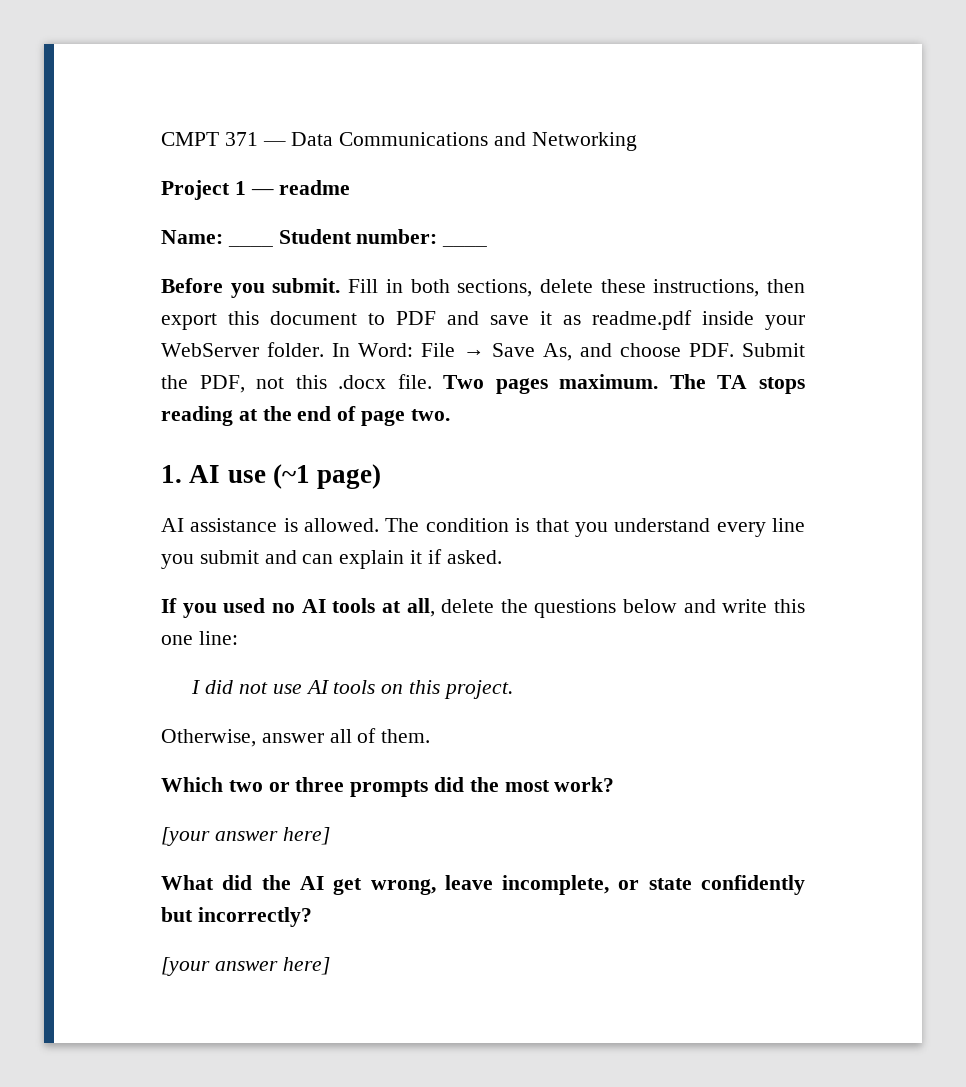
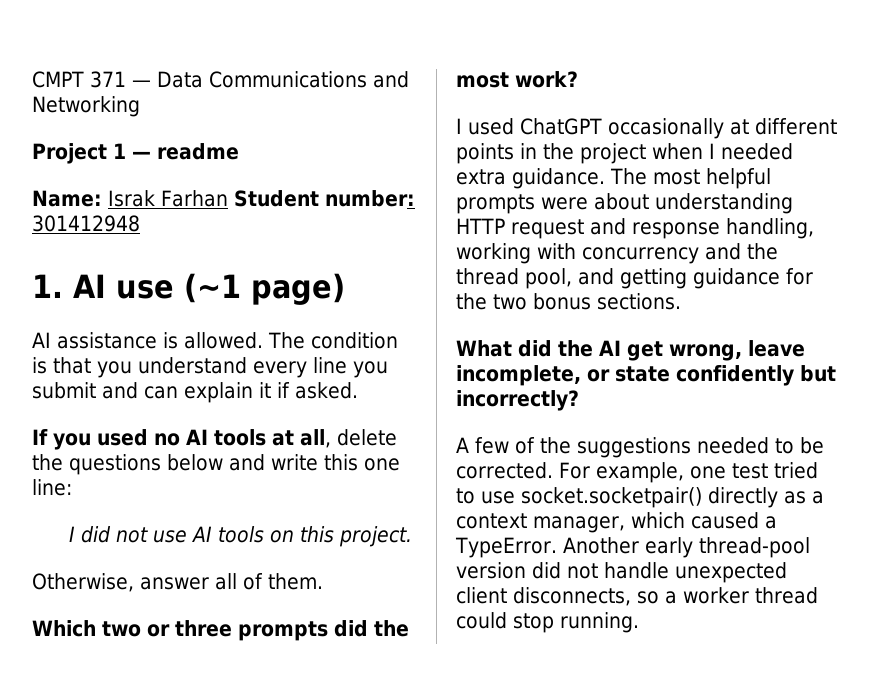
[227,244,273,247] [278,229,438,244] [442,244,488,247] [161,278,805,298] [161,310,805,330] [161,342,805,361] [161,374,805,394] [161,406,450,426] ____ Student number: ____ // Before you submit. Fill in both sections, delete these instructions, then export this document to PDF and save it as readme.pdf inside your WebServer folder. In Word: File → Save As, and choose PDF. Submit the PDF, not this .docx file. Two pages maximum. The TA stops reading at the end of page two. -> [108,190,415,207] [32,215,140,232] Israk Farhan Student number: 301412948
[161,827,330,846] [your answer here] -> [456,118,837,139] [456,143,793,164] [456,168,771,189] [456,193,793,214] [456,218,814,239] [456,243,778,264] [456,268,813,289] [456,293,681,310] I used ChatGPT occasionally at different points in the project when I needed extra guidance. The most helpful prompts were about understanding HTTP request and response handling, working with concurrency and the thread pool, and getting guidance for the two bonus sections.
[161,957,330,976] [your answer here] -> [456,437,824,458] [456,462,818,483] [456,487,824,508] [456,512,777,533] [455,537,810,558] [456,562,787,583] [456,587,818,606] [456,612,639,633] A few of the suggestions needed to be corrected. For example, one test tried to use socket.socketpair() directly as a context manager, which caused a TypeError. Another early thread-pool version did not handle unexpected client disconnects, so a worker thread could stop running.

